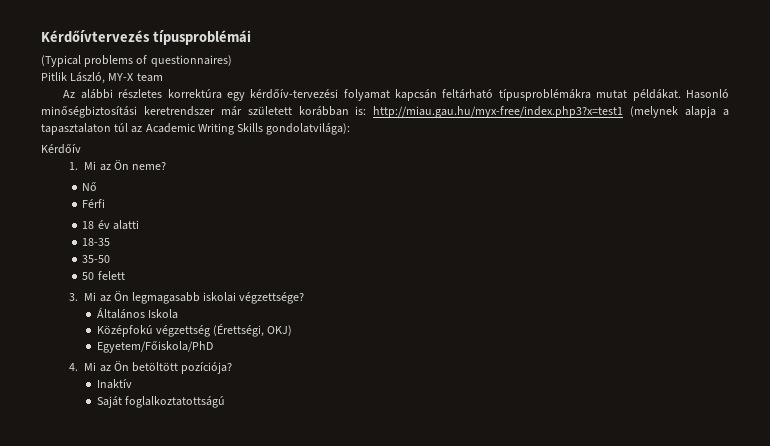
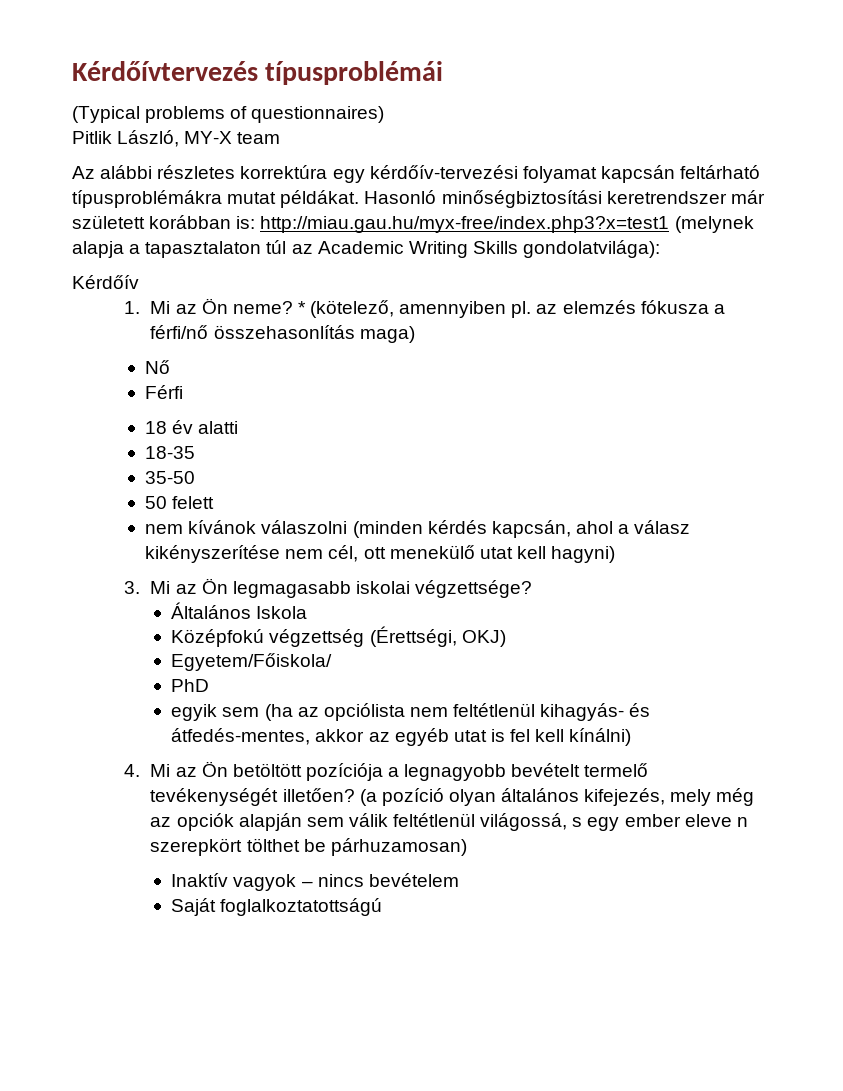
(167, 166) none -> [297,300,725,318] [150,325,415,343] * (kötelező, amennyiben pl. az elemzés fókusza a férfi/nő összehasonlítás maga)
(125, 275) none -> [145,520,691,538] [145,545,616,563] // nem kívánok válaszolni (minden kérdés kapcsán, ahol a válasz kikényszerítése nem cél, ott menekülő utat kell hagyni)
[96,341,213,353] Egyetem/Főiskola/PhD -> [171,653,333,671] [171,679,210,692] [171,703,651,721] [171,728,632,746] Egyetem/Főiskola/ // PhD // egyik sem (ha az opciólista nem feltétlenül kihagyás- és átfedés-mentes, akkor az egyéb utat is fel kell kínálni)
[181,362,233,374] [96,379,132,389] pozíciója? // Inaktív -> [305,763,649,781] [150,788,755,806] [150,813,748,831] [150,838,467,856] [171,873,459,891] pozíciója a legnagyobb bevételt termelő tevékenységét illetően? (a pozíció olyan általános kifejezés, mely még az opciók alapján sem válik feltétlenül világossá, s egy ember eleve n szerepkört tölthet be párhuzamosan) // Inaktív vagyok – nincs bevételem

